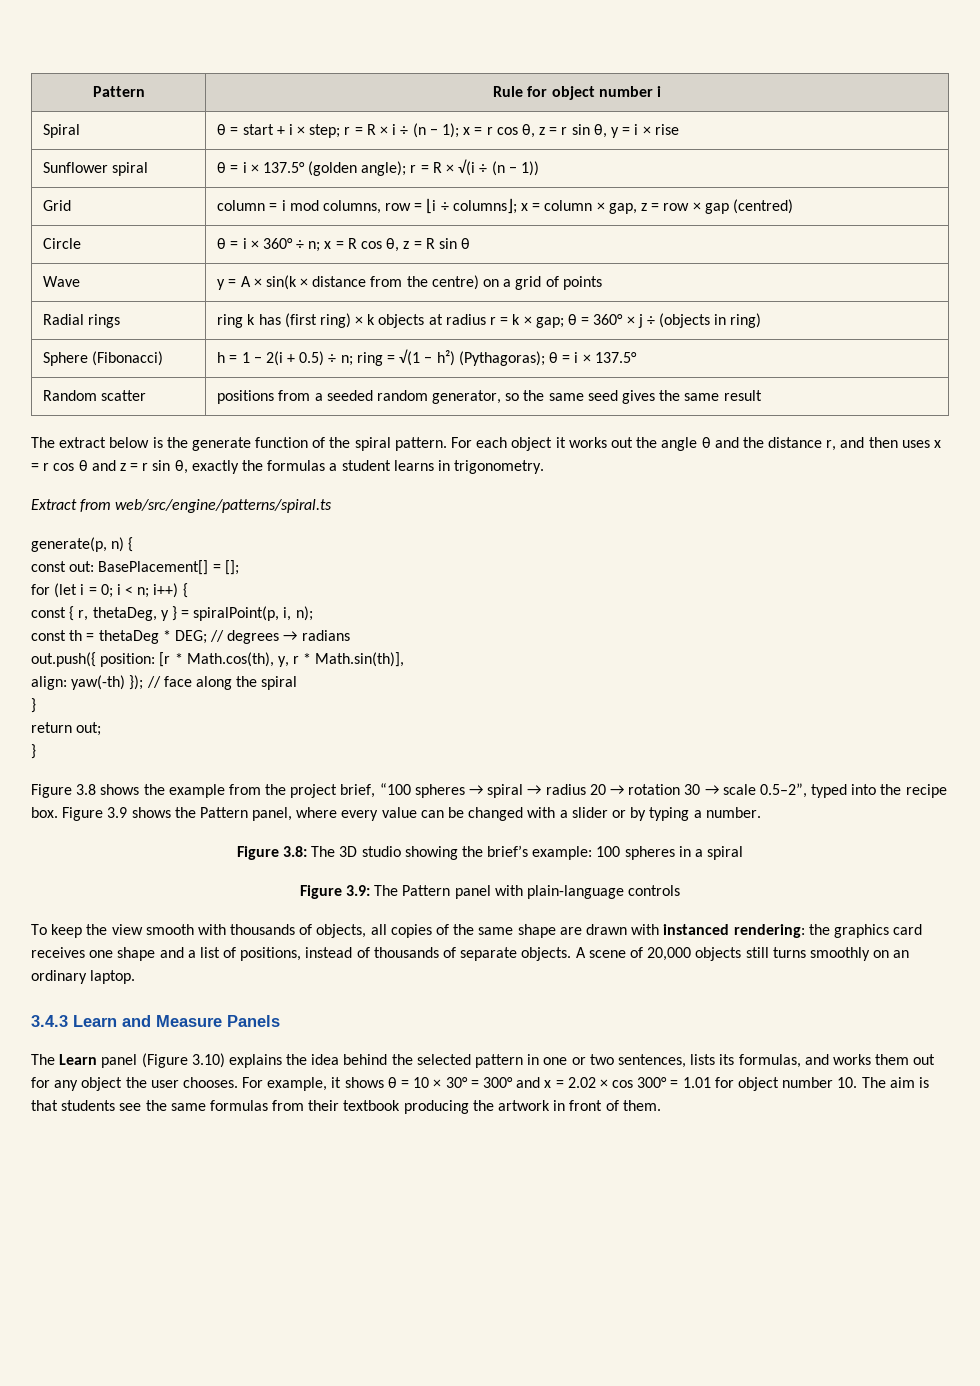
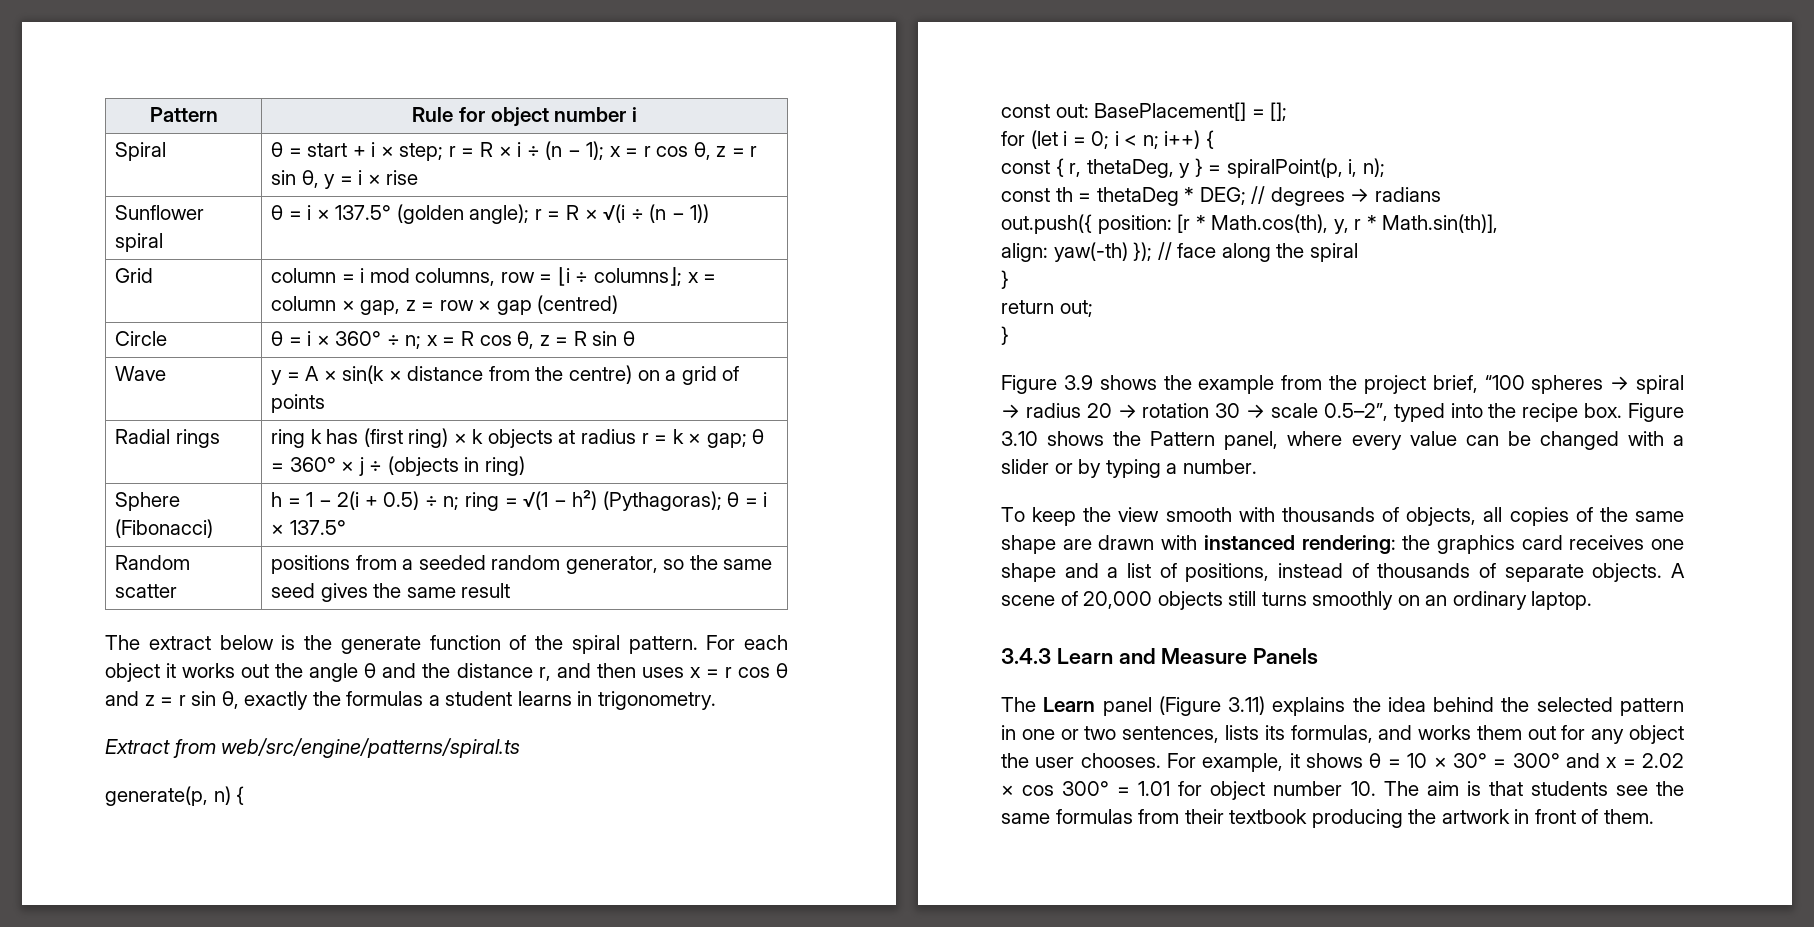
[76,784,97,795] 3.8 -> [1063,375,1093,390] 3.9
[107,807,128,818] 3.9 -> [1001,431,1038,446] 3.10
[236,845,744,860] [299,885,681,899] // Figure 3.8: The 3D studio showing the brief’s example: 100 spheres in a spiral // Figure 3.9: The Pattern panel with plain-language controls -> (1257, 466) none
[191,1053,225,1068] 3.10) -> [1228,696,1266,715] 3.11)

